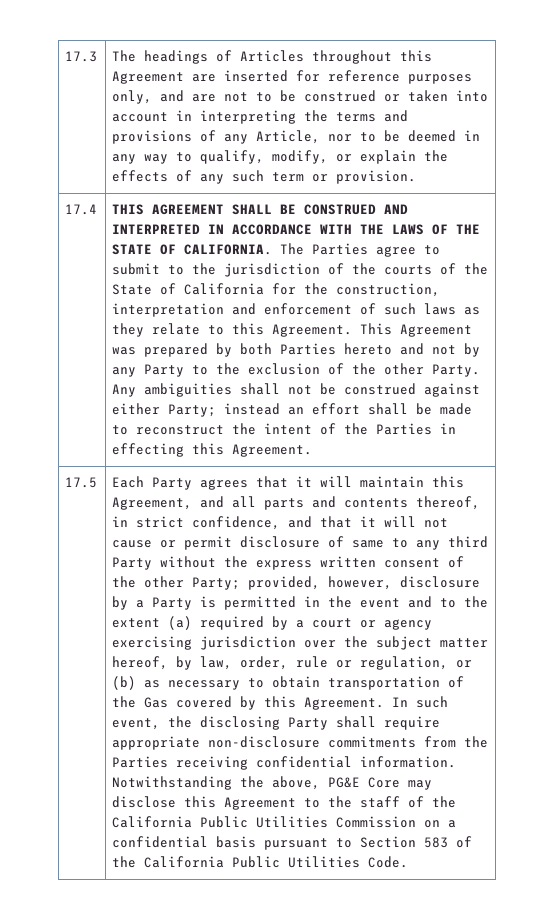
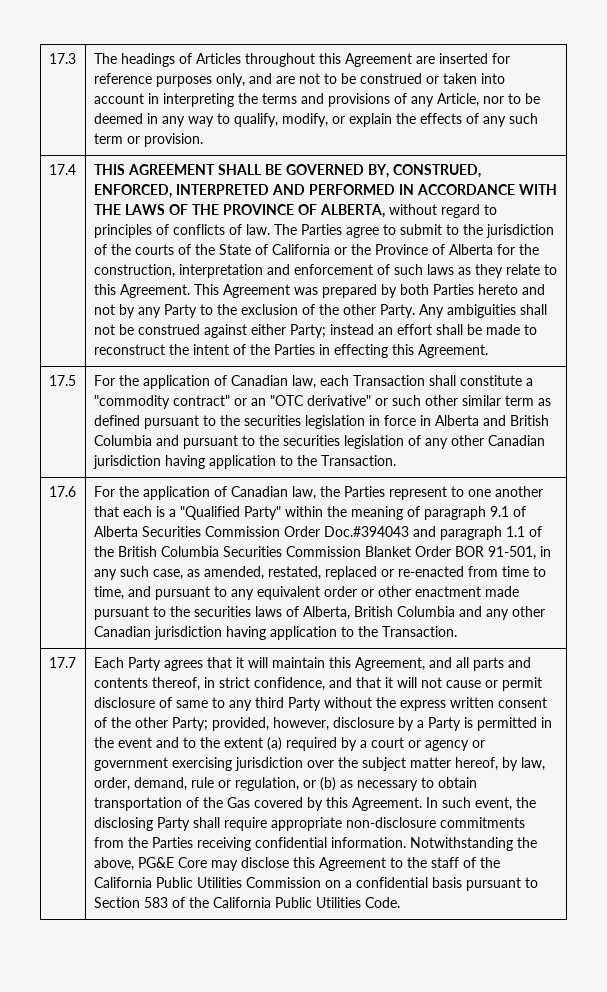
[304,204,409,215] [112,224,201,234] CONSTRUED AND INTERPRETED -> [285,164,481,178] [93,184,395,198] GOVERNED BY, CONSTRUED, ENFORCED, INTERPRETED AND PERFORMED
[112,244,273,255] STATE OF CALIFORNIA. -> [222,204,497,218] [93,224,270,238] PROVINCE OF ALBERTA, without regard to principles of conflicts of law.
(265, 289) none -> [333,244,493,255] or the Province of Alberta
(98, 482) none -> [93,375,533,389] [93,395,551,409] [93,415,549,429] [93,435,545,449] [92,455,396,469] [48,486,76,497] [93,486,543,500] [93,506,526,520] [93,526,542,540] [93,546,551,560] [93,566,546,580] [93,586,519,600] [93,606,545,620] [93,626,457,640] [48,657,76,668] | For the application of Canadian law, each Transaction shall constitute a "commodity contract" or an "OTC derivative" or such other similar term as defined pursuant to the securities legislation in force in Alberta and British Columbia and pursuant to the securities legislation of any other Canadian jurisdiction having application to the Transaction. // 17.6 | For the application of Canadian law, the Parties represent to one another that each is a "Qualified Party" within the meaning of paragraph 9.1 of Alberta Securities Commission Order Doc.#394043 and paragraph 1.1 of the British Columbia Securities Commission Blanket Order BOR 91-501, in any such case, as amended, restated, replaced or re-enacted from time to time, and pursuant to any equivalent order or other enactment made pursuant to the securities laws of Alberta, British Columbia and any other Canadian jurisdiction having application to the Transaction. // 17.7
(433, 624) none -> [471,740,485,748] [93,757,168,771] or government
(289, 663) none -> [133,777,187,791] demand,

